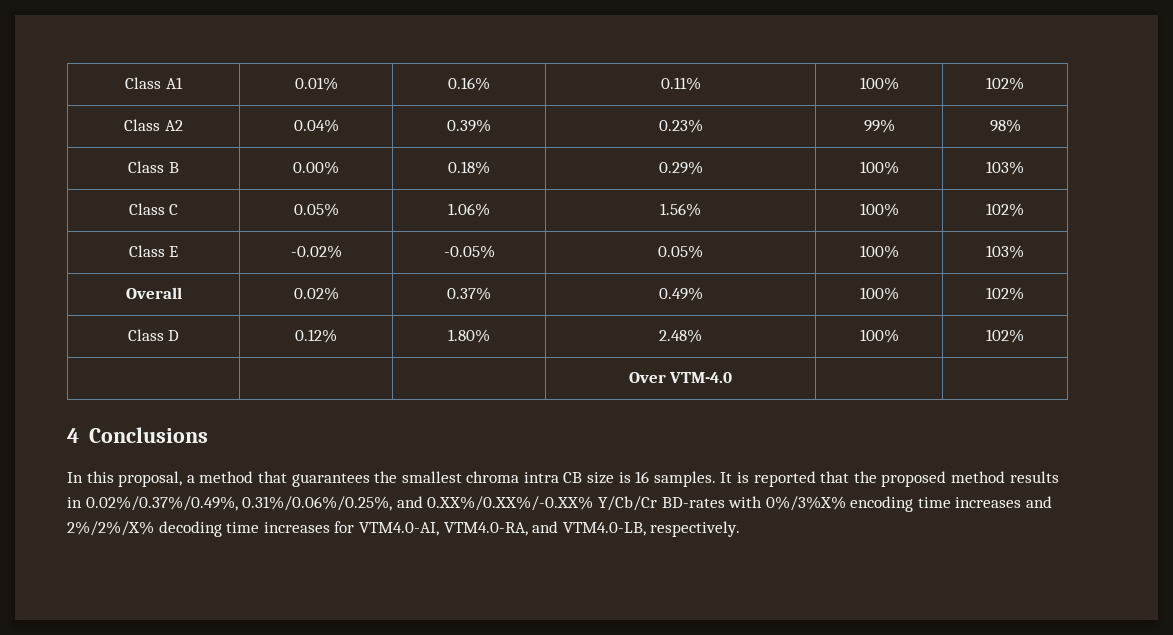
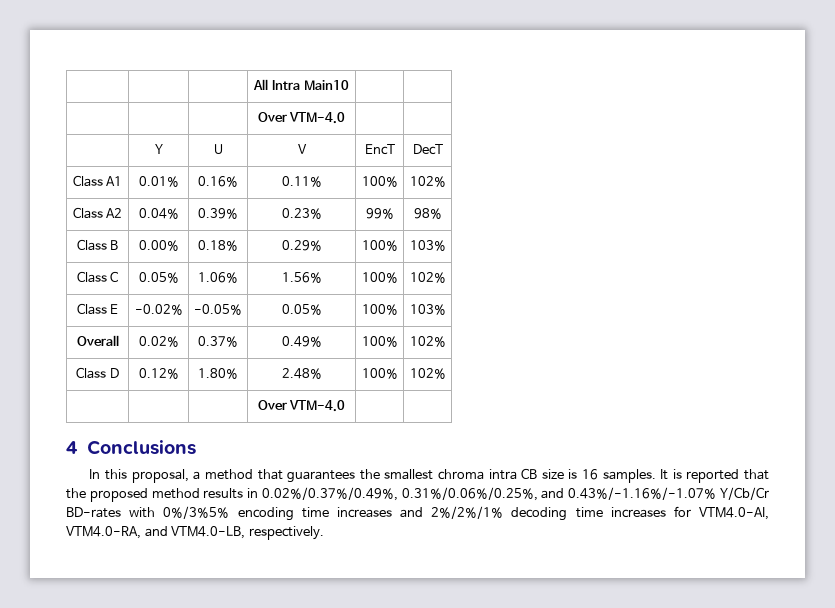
(125, 83) none -> [253,79,349,90] [257,112,346,124] [154,144,163,154] [213,144,223,154] [297,144,307,154] [364,144,395,155] [412,144,443,155] | | | All Intra Main10 | | // | | | Over VTM-4.0 | | // | Y | U | V | EncT | DecT //
[427,496,594,511] 0.XX%/0.XX%/-0.XX% -> [568,487,717,500] 0.43%/-1.16%/-1.07%
[765,496,846,511] 0%/3%X% -> [163,506,230,519] 0%/3%5%
[67,521,154,536] 2%/2%/X% -> [431,506,504,519] 2%/2%/1%

